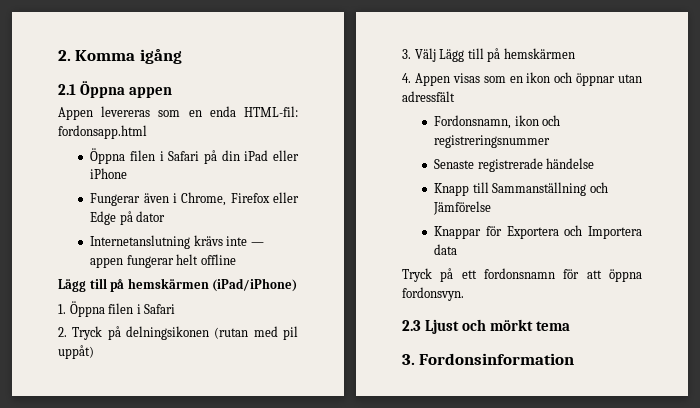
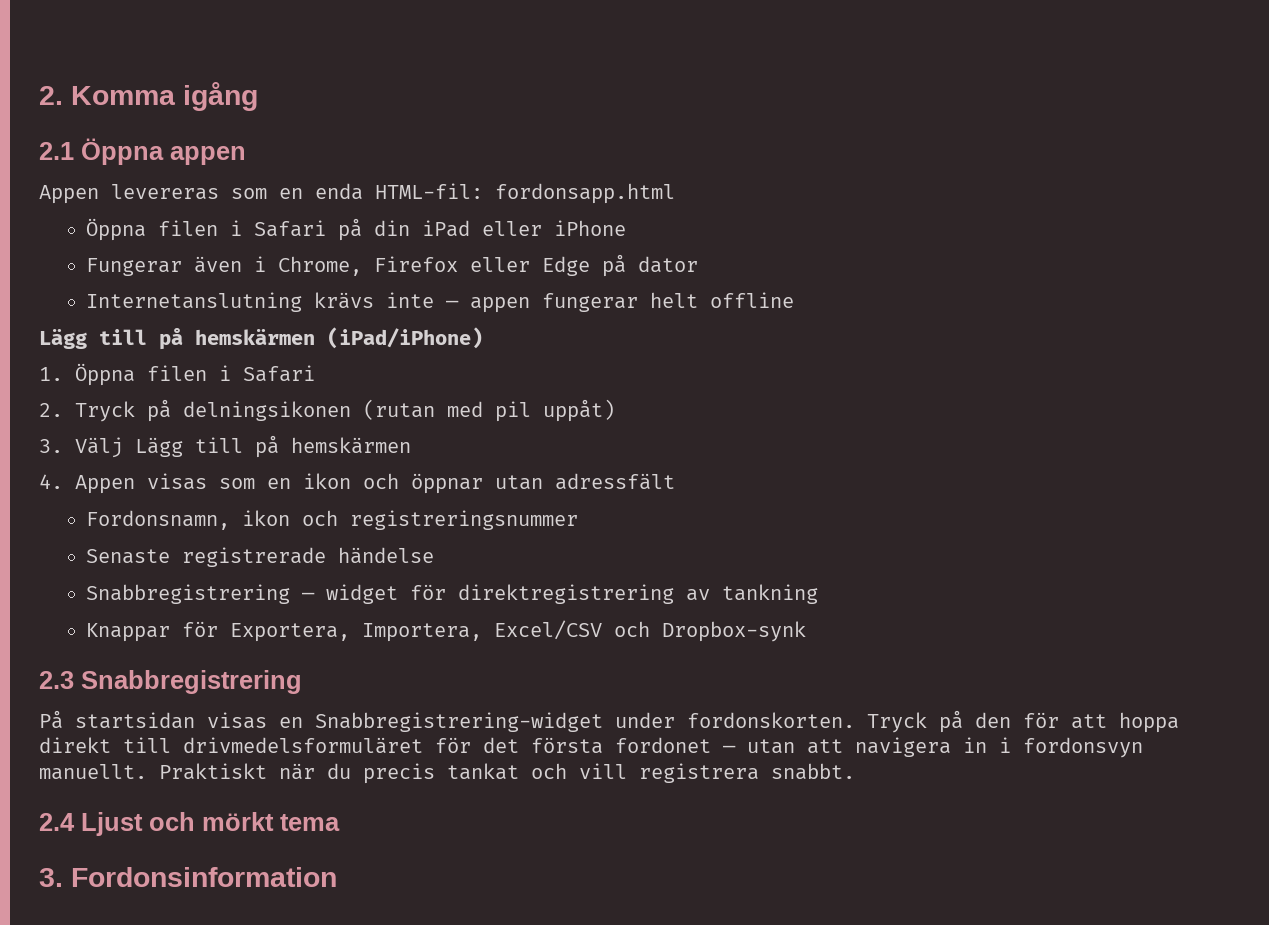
[434,182,608,196] [433,201,492,215] [434,225,642,239] [434,244,458,255] [402,268,642,282] [402,287,464,301] [402,320,421,331] Knapp till Sammanställning och Jämförelse // Knappar för Exportera och Importera data // Tryck på ett fordonsnamn för att öppna fordonsvyn. // 2.3 -> [86,584,819,604] [86,620,807,642] [39,670,302,694] [39,710,1179,733] [39,737,1143,758] [39,763,855,784] [39,813,75,831] Snabbregistrering — widget för direktregistrering av tankning // Knappar för Exportera, Importera, Excel/CSV och Dropbox-synk // 2.3 Snabbregistrering // På startsidan visas en Snabbregistrering-widget under fordonskorten. Tryck på den för att hoppa direkt till drivmedelsformuläret för det första fordonet — utan att navigera in i fordonsvyn manuellt. Praktiskt när du precis tankat och vill registrera snabbt. // 2.4

